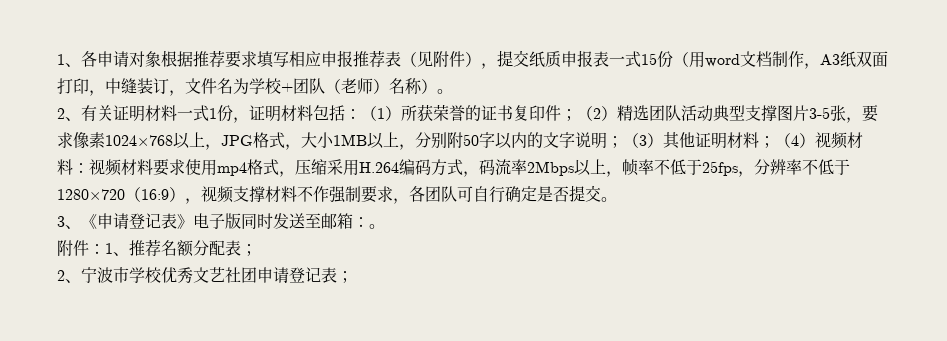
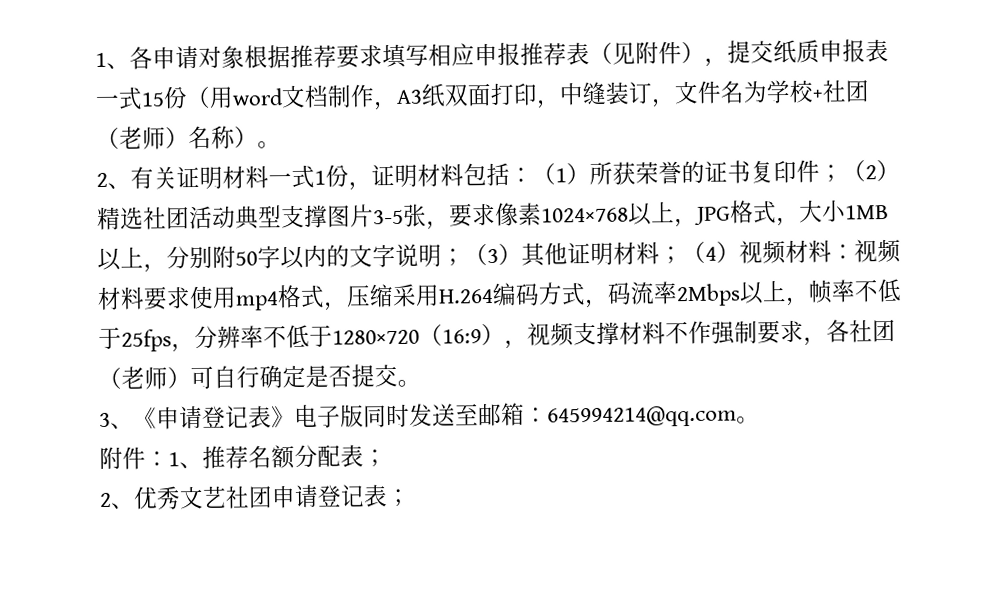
[293,78,325,94] 团队 -> [822,79,870,103] 社团
[649,105,681,121] 团队 -> [143,206,190,230] 社团
[425,186,457,202] 团队 -> [849,318,896,343] [98,366,191,390] 社团（老师）
(369, 222) none -> [547,405,737,428] 645994214@qq.com
[81,267,162,283] 宁波市学校 -> (135, 505) none

